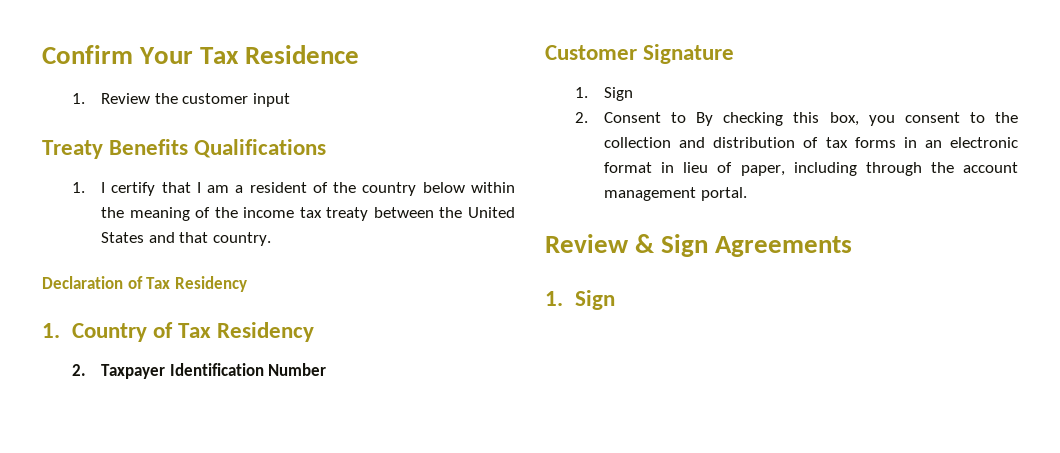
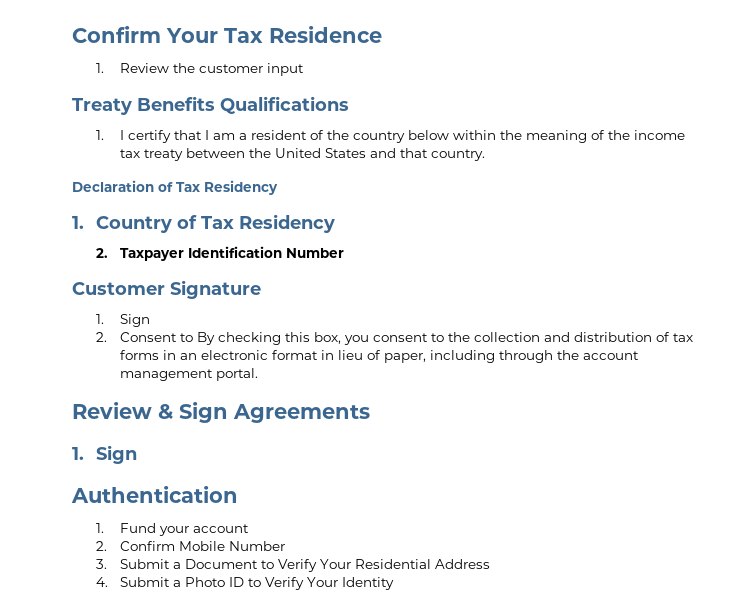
(615, 300) none -> [71,486,238,503] [96,523,250,536] [96,541,286,551] [96,559,491,572] [96,577,395,590] // Authentication // 1. Fund your account // 2. Confirm Mobile Number // 3. Submit a Document to Verify Your Residential Address // 4. Submit a Photo ID to Verify Your Identity

